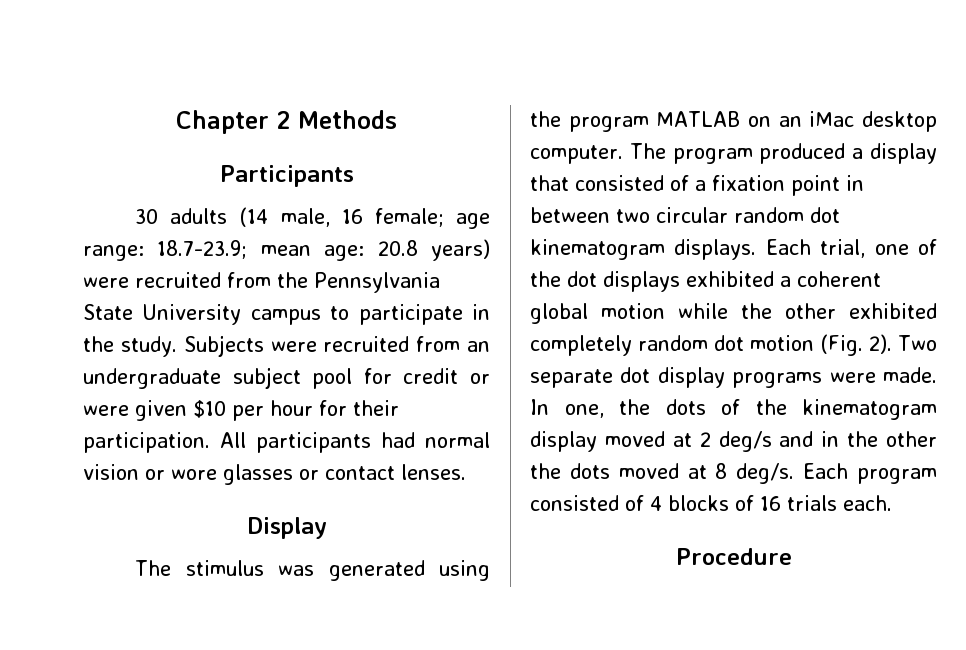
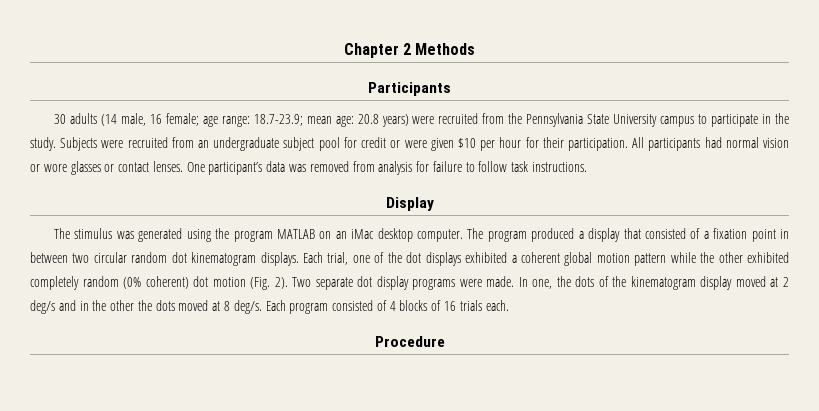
(466, 472) none -> [186,161,588,175] One participant’s data was removed from analysis for failure to follow task instructions.
(665, 311) none -> [634,253,667,266] pattern
(709, 343) none -> [123,276,189,289] (0% coherent)

